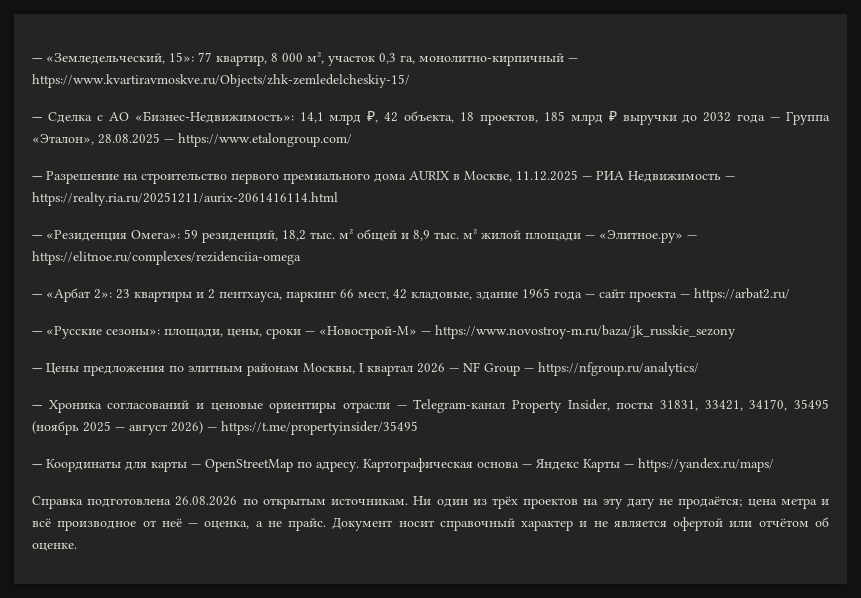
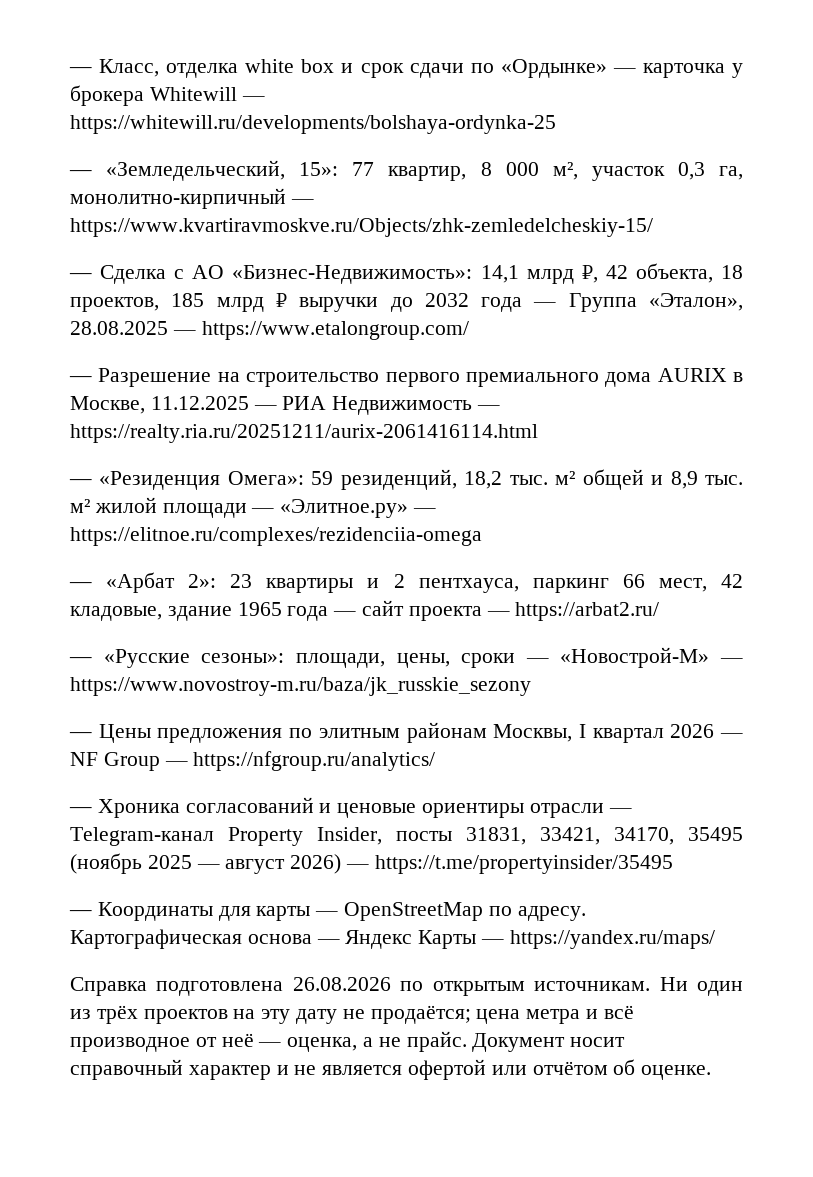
[32,58,42,62] — -> [69,59,743,78] [70,85,265,106] [70,115,556,134] [69,170,92,176] — Класс, отделка white box и срок сдачи по «Ордынке» — карточка у брокера Whitewill — https://whitewill.ru/developments/bolshaya-ordynka-25 // —

